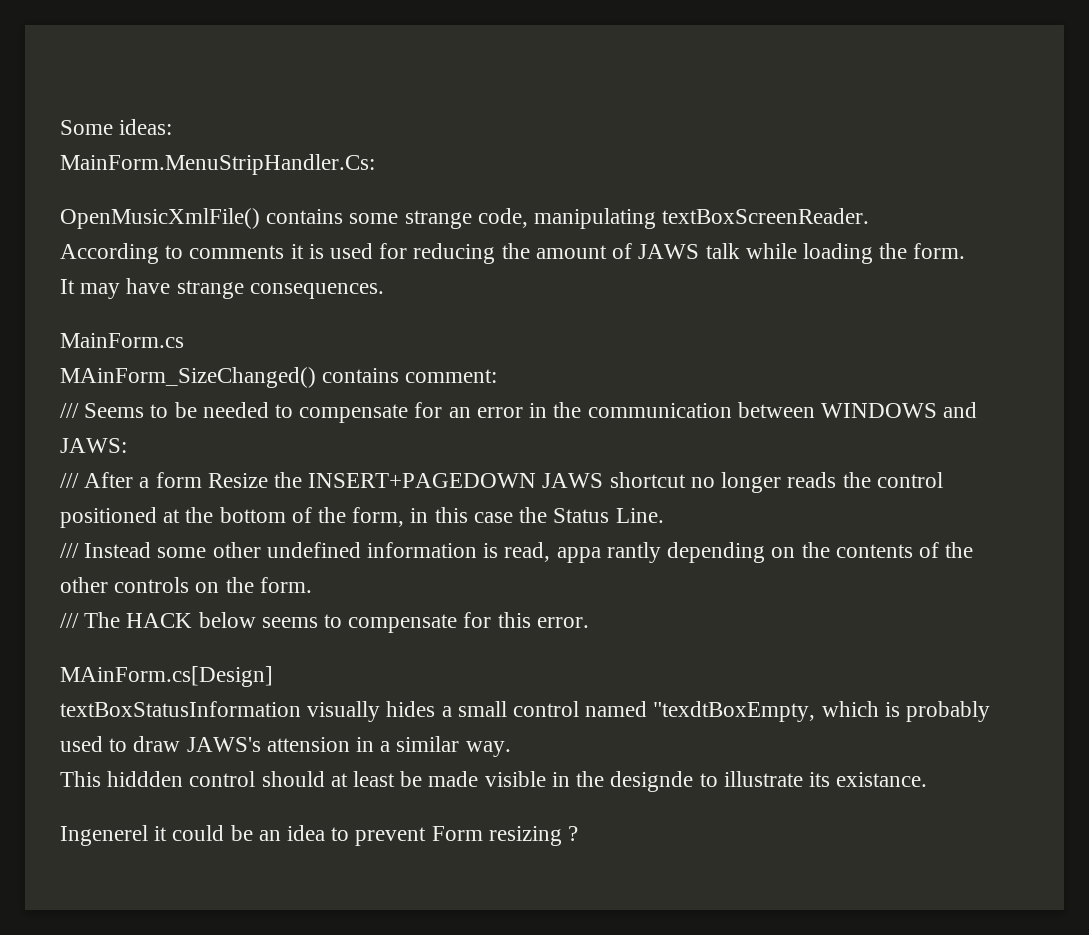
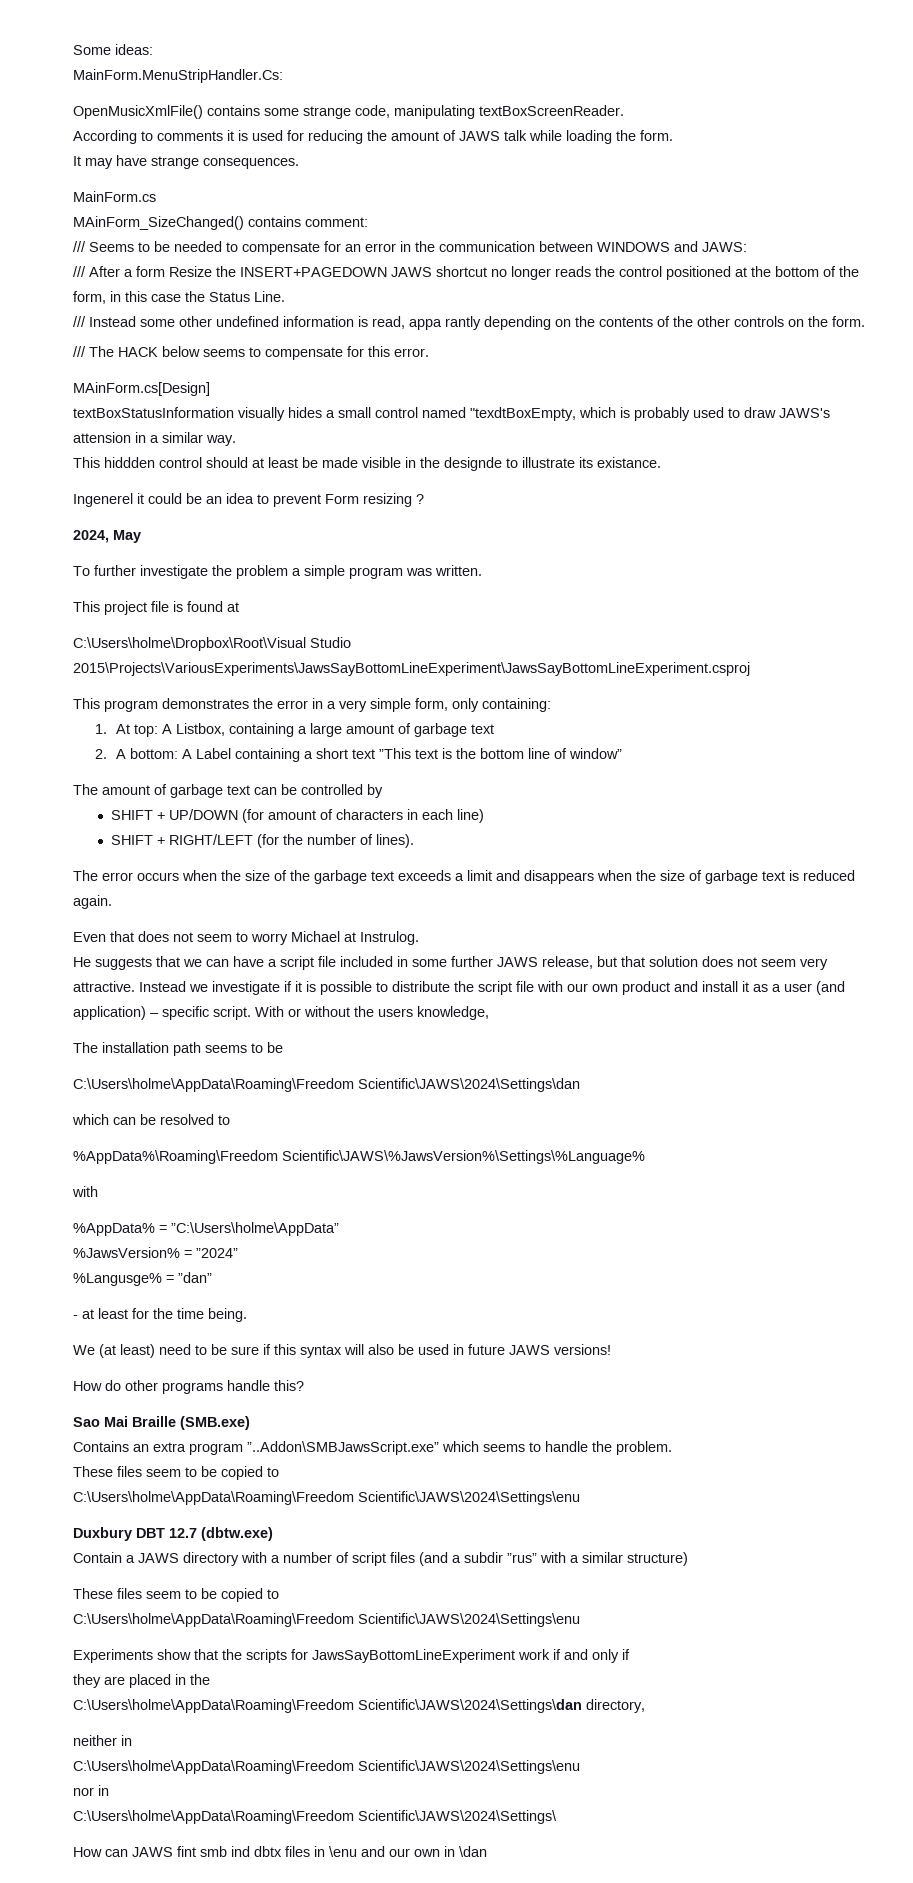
(579, 833) none -> [73,530,141,543] [73,565,482,579] [73,601,239,615] [73,637,351,651] [73,662,750,676] [73,698,551,712] [94,723,495,737] [94,748,623,762] [73,784,383,798] [110,809,484,823] [110,834,414,848] [73,870,855,884] [73,895,112,909] [73,931,419,945] [73,956,828,970] [73,981,845,995] [73,1006,489,1020] [73,1042,283,1056] [73,1078,580,1092] [72,1114,230,1125] [73,1150,645,1164] [72,1186,98,1197] [73,1222,339,1236] [73,1247,238,1258] [73,1272,212,1286] [73,1308,247,1322] [73,1344,611,1358] [73,1380,304,1394] [73,1416,250,1430] [73,1441,672,1455] [73,1466,279,1480] [73,1491,580,1505] [73,1527,273,1541] [73,1552,688,1566] [73,1588,279,1602] [73,1613,580,1627] [73,1649,630,1663] [73,1674,210,1688] [73,1699,645,1713] [73,1735,132,1746] [73,1760,580,1774] [73,1785,109,1796] [73,1810,557,1824] [73,1846,487,1857] // 2024, May // To further investigate the problem a simple program was written. // This project file is found at // C:\Users\holme\Dropbox\Root\Visual Studio 2015\Projects\VariousExperiments\JawsSayBottomLineExperiment\JawsSayBottomLineExperiment.csproj // This program demonstrates the error in a very simple form, only containing: // 1. At top: A Listbox, containing a large amount of garbage text // 2. A bottom: A Label containing a short text ”This text is the bottom line of window” // The amount of garbage text can be controlled by // SHIFT + UP/DOWN (for amount of characters in each line) // SHIFT + RIGHT/LEFT (for the number of lines). // The error occurs when the size of the garbage text exceeds a limit and disappears when the size of garbage text is reduced again. // Even that does not seem to worry Michael at Instrulog. // He suggests that we can have a script file included in some further JAWS release, but that solution does not seem very attractive. Instead we investigate if it is possible to distribute the script file with our own product and install it as a user (and application) – specific script. With or without the users knowledge, // The installation path seems to be // C:\Users\holme\AppData\Roaming\Freedom Scientific\JAWS\2024\Settings\dan // which can be resolved to // %AppData%\Roaming\Freedom Scientific\JAWS\%JawsVersion%\Settings\%Language% // with // %AppData% = ”C:\Users\holme\AppData” // %JawsVersion% = ”2024” // %Langusge% = ”dan” // - at least for the time being. // We (at least) need to be sure if this syntax will also be used in future JAWS versions! // How do other programs handle this? // Sao Mai Braille (SMB.exe) // Contains an extra program ”..Addon\SMBJawsScript.exe” which seems to handle the problem. // These files seem to be copied to // C:\Users\holme\AppData\Roaming\Freedom Scientific\JAWS\2024\Settings\enu // Duxbury DBT 12.7 (dbtw.exe) // Contain a JAWS directory with a number of script files (and a subdir ”rus” with a similar structure) // These files seem to be copied to // C:\Users\holme\AppData\Roaming\Freedom Scientific\JAWS\2024\Settings\enu // Experiments show that the scripts for JawsSayBottomLineExperiment work if and only if // they are placed in the // C:\Users\holme\AppData\Roaming\Freedom Scientific\JAWS\2024\Settings\dan directory, // neither in // C:\Users\holme\AppData\Roaming\Freedom Scientific\JAWS\2024\Settings\enu // nor in // C:\Users\holme\AppData\Roaming\Freedom Scientific\JAWS\2024\Settings\ // How can JAWS fint smb ind dbtx files in \enu and our own in \dan

